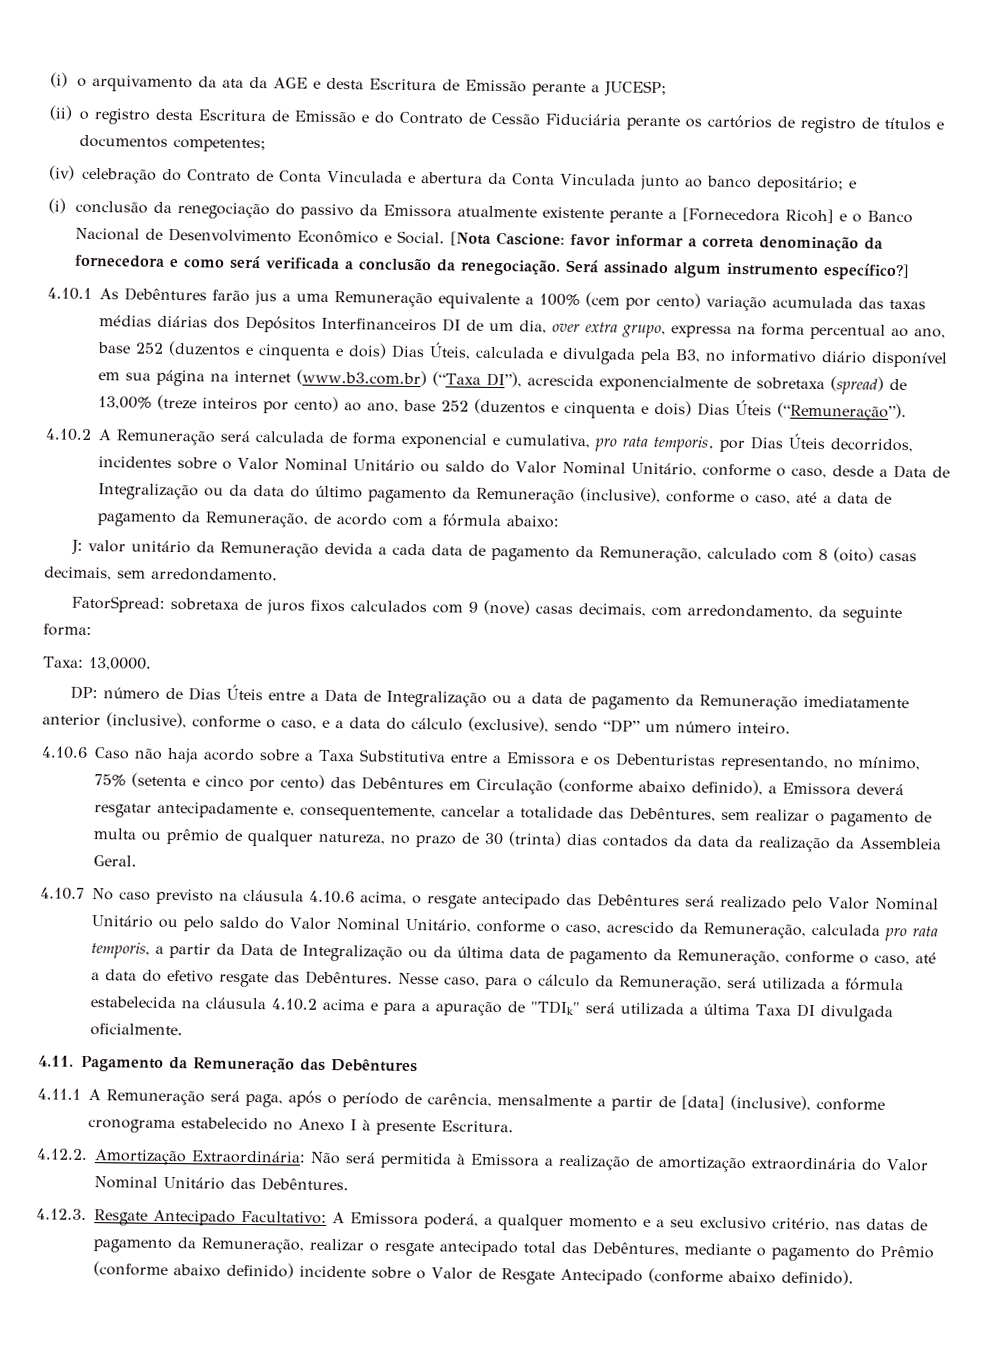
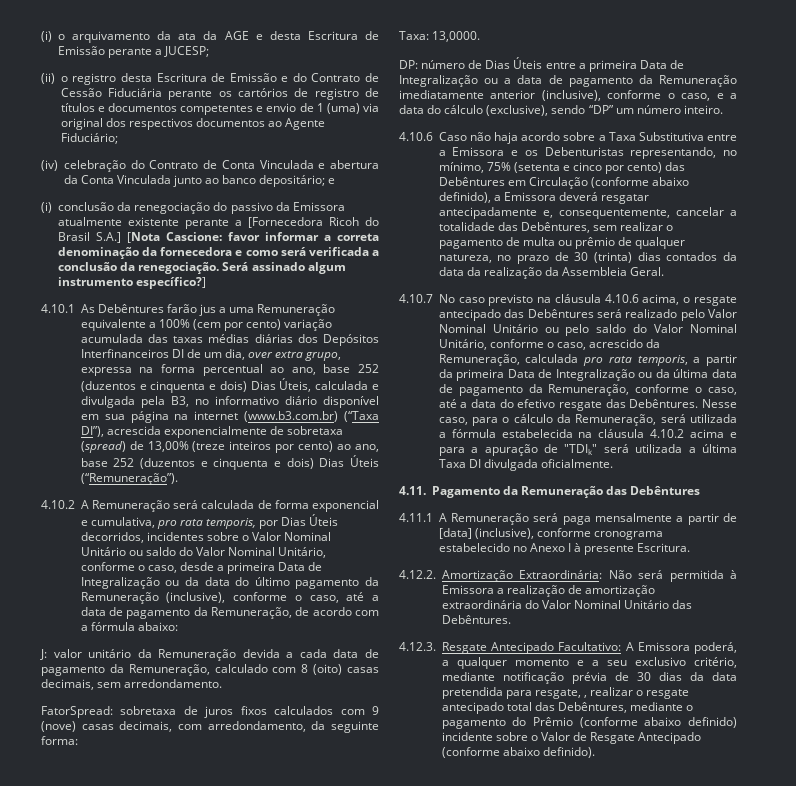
[173,138,266,153] competentes; -> [180,103,380,115] [60,118,326,130] [60,133,118,144] competentes e envio de 1 (uma) via original dos respectivos documentos ao Agente Fiduciário;
[784,208,913,224] [74,227,445,245] Ricoh] e o Banco Nacional de Desenvolvimento Econômico e Social. -> [329,217,379,226] [58,232,122,243] Ricoh do Brasil S.A.]
(888, 472) none -> [227,562,276,574] primeira
(319, 696) none -> [588,60,637,72] primeira
(235, 949) none -> [456,369,505,381] primeira
[245,1090,492,1108] paga, após o período de carência, -> [562,516,591,525] paga
[835,1218,928,1231] [93,1237,304,1254] nas datas de pagamento da Remuneração, -> [441,672,737,684] [441,687,588,699] mediante notificação prévia de 30 dias da data pretendida para resgate, ,

